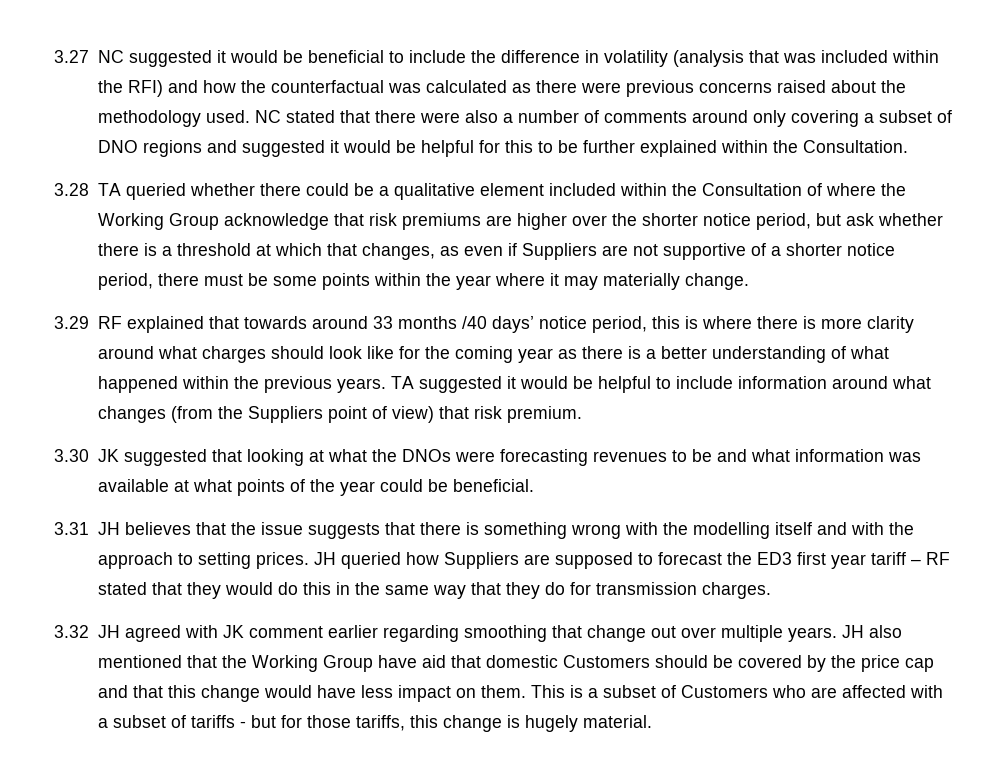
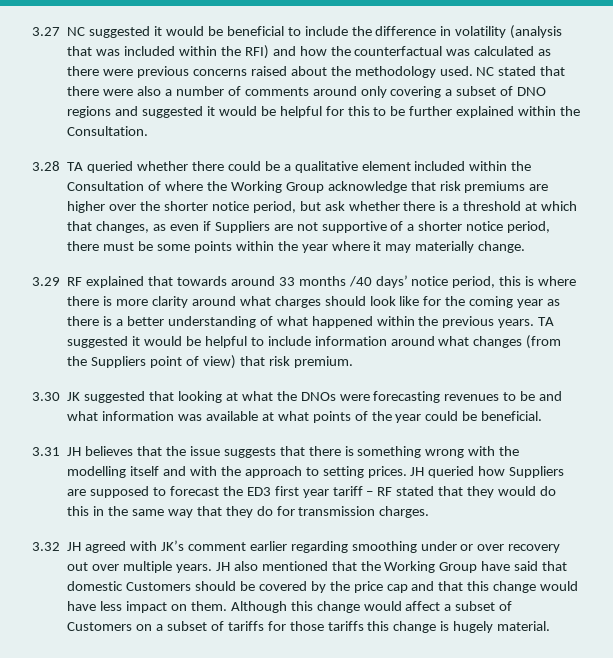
[222,625,244,638] JK -> [160,540,184,551] JK’s
[551,625,646,642] that change -> [420,541,561,553] under or over recovery
[421,655,446,668] aid -> [514,561,539,571] said
[530,685,943,698] This is a subset of Customers who are affected with -> [230,601,513,613] [67,622,153,631] Although this change would affect a subset of Customers on
[239,715,276,728] - but -> (264, 626) none
[355,715,405,731] tariffs, -> [327,621,364,631] tariffs

